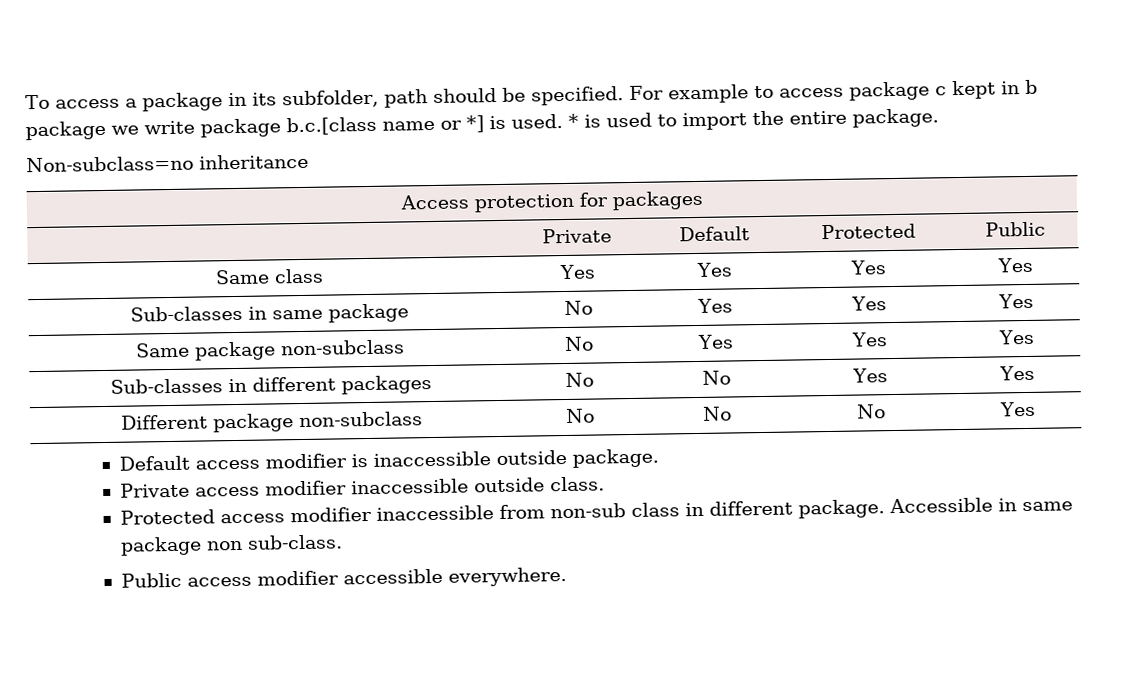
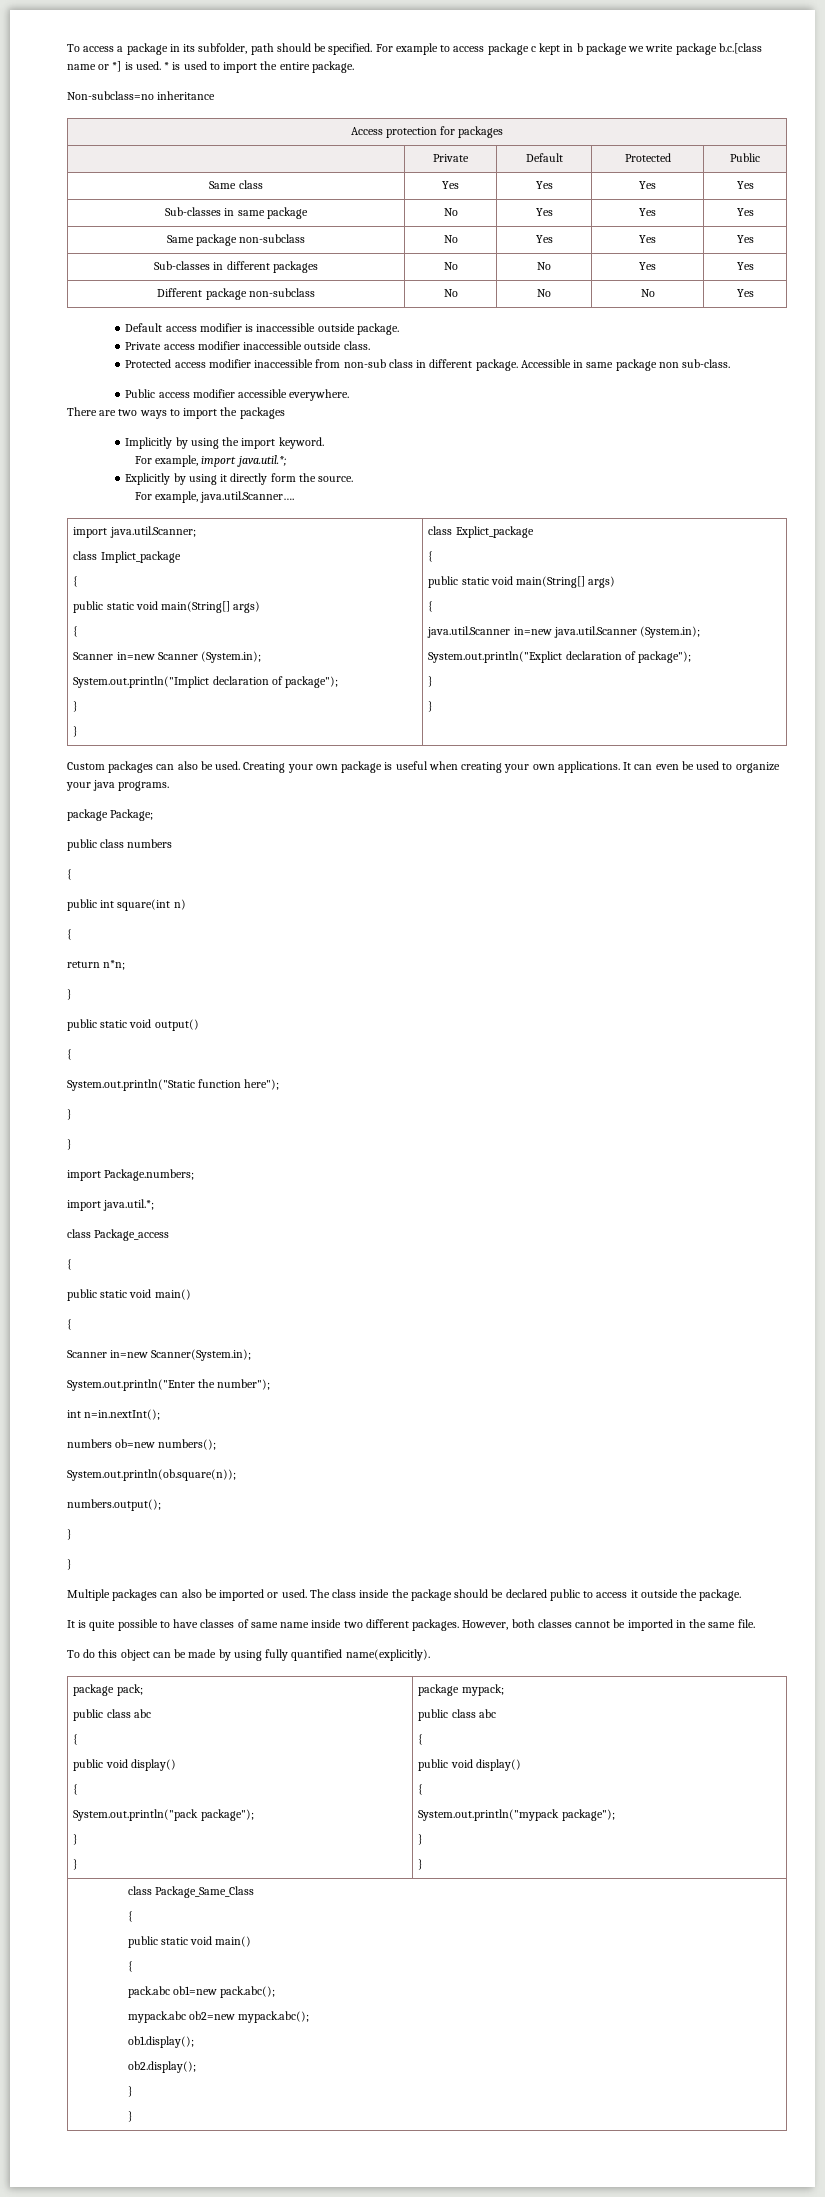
(568, 576) none -> [67,407,285,419] [125,437,324,449] [134,455,286,467] [125,473,354,485] [134,491,295,503] [73,526,196,538] [73,551,181,563] [73,576,79,587] [73,601,261,613] [73,626,79,637] [73,651,262,663] [73,676,339,688] [73,701,79,712] [73,726,79,737] [428,526,534,538] [428,551,434,562] [428,576,616,588] [428,601,434,612] [427,626,701,638] [428,651,692,663] [428,676,434,687] [428,701,434,712] [67,761,780,773] [66,780,170,791] [67,809,154,821] [67,839,173,851] [67,869,72,880] [67,899,186,911] [67,929,72,940] [67,960,126,970] [67,989,72,1000] [67,1019,199,1031] [67,1049,72,1060] [67,1079,280,1091] [67,1109,72,1120] [67,1139,72,1150] [67,1169,195,1181] [67,1199,155,1211] [67,1229,170,1241] [67,1259,72,1270] [67,1289,191,1301] [67,1319,72,1330] [67,1349,252,1361] [67,1379,271,1391] [67,1409,161,1420] [67,1439,217,1450] [67,1469,236,1481] [67,1499,161,1511] [67,1529,72,1540] [67,1559,72,1570] [67,1589,742,1601] [67,1619,755,1631] [67,1649,430,1661] [73,1684,143,1696] [73,1709,151,1721] [73,1734,79,1745] [73,1759,176,1771] [73,1784,79,1795] [73,1809,254,1821] [73,1834,79,1845] [73,1859,79,1870] [418,1684,504,1696] [418,1709,496,1721] [418,1734,424,1745] [418,1759,521,1771] [418,1784,424,1795] [418,1809,615,1821] [418,1834,424,1845] [418,1859,424,1870] [127,1886,254,1898] [127,1911,133,1922] [127,1936,252,1948] [127,1961,133,1972] [127,1986,276,1998] [127,2011,310,2023] [127,2036,194,2048] [127,2061,196,2073] [127,2086,133,2097] [127,2111,133,2122] // There are two ways to import the packages // Implicitly by using the import keyword. // For example, import java.util.*; // Explicitly by using it directly form the source. // For example, java.util.Scanner…. // import java.util.Scanner; // class Implict_package // { // public static void main(String[] args) // { // Scanner in=new Scanner (System.in); // System.out.println("Implict declaration of package"); // } // } | class Explict_package // { // public static void main(String[] args) // { // java.util.Scanner in=new java.util.Scanner (System.in); // System.out.println("Explict declaration of package"); // } // } // Custom packages can also be used. Creating your own package is useful when creating your own applications. It can even be used to organize your java programs. // package Package; // public class numbers // { // public int square(int n) // { // return n*n; // } // public static void output() // { // System.out.println("Static function here"); // } // } // import Package.numbers; // import java.util.*; // class Package_access // { // public static void main() // { // Scanner in=new Scanner(System.in); // System.out.println("Enter the number"); // int n=in.nextInt(); // numbers ob=new numbers(); // System.out.println(ob.square(n)); // numbers.output(); // } // } // Multiple packages can also be imported or used. The class inside the package should be declared public to access it outside the package. // It is quite possible to have classes of same name inside two different packages. However, both classes cannot be imported in the same file. // To do this object can be made by using fully quantified name(explicitly). // package pack; // public class abc // { // public void display() // { // System.out.println("pack package"); // } // } | package mypack; // public class abc // { // public void display() // { // System.out.println("mypack package"); // } // } // class Package_Same_Class // { // public static void main() // { // pack.abc ob1=new pack.abc(); // mypack.abc ob2=new mypack.abc(); // ob1.display(); // ob2.display(); // } // }

